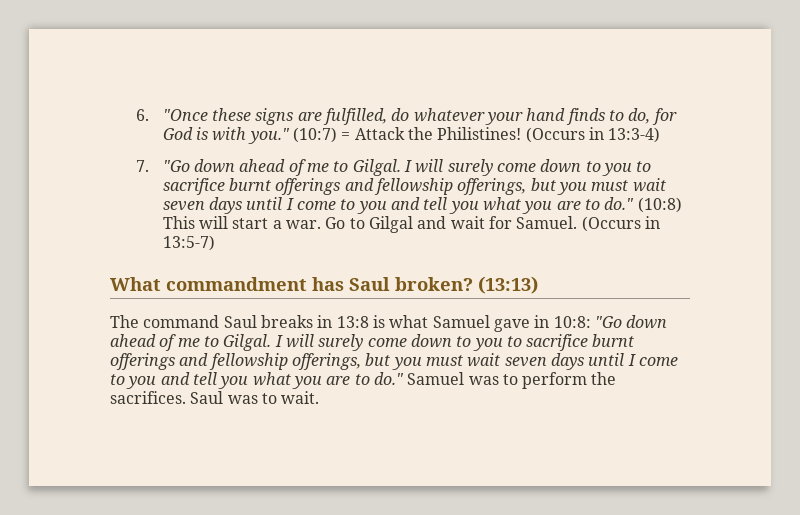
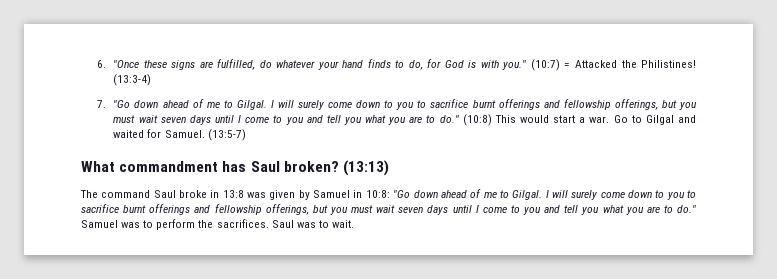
[354,127,405,140] Attack -> [574,60,617,68] Attacked
[525,127,661,143] (Occurs in 13:3-4) -> [113,74,152,86] (13:3-4)
[199,216,229,229] will -> [520,115,550,123] would
[450,216,485,229] wait -> [113,130,145,138] waited
[581,216,660,232] [162,235,215,251] (Occurs in 13:5-7) -> [207,129,246,141] (13:5-7)
[260,315,313,328] breaks -> [179,190,208,198] broke
[372,315,530,332] is what Samuel gave -> [247,190,351,200] was given by Samuel

